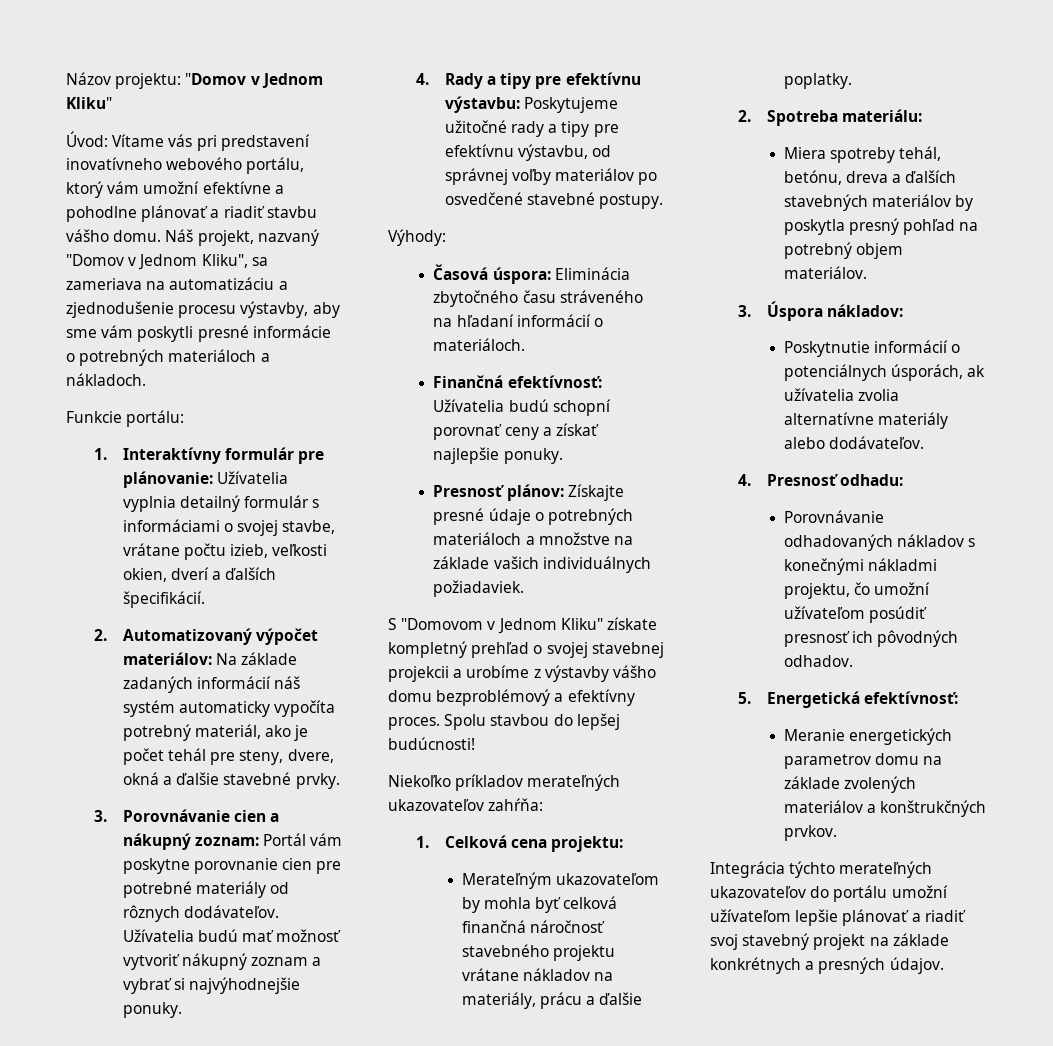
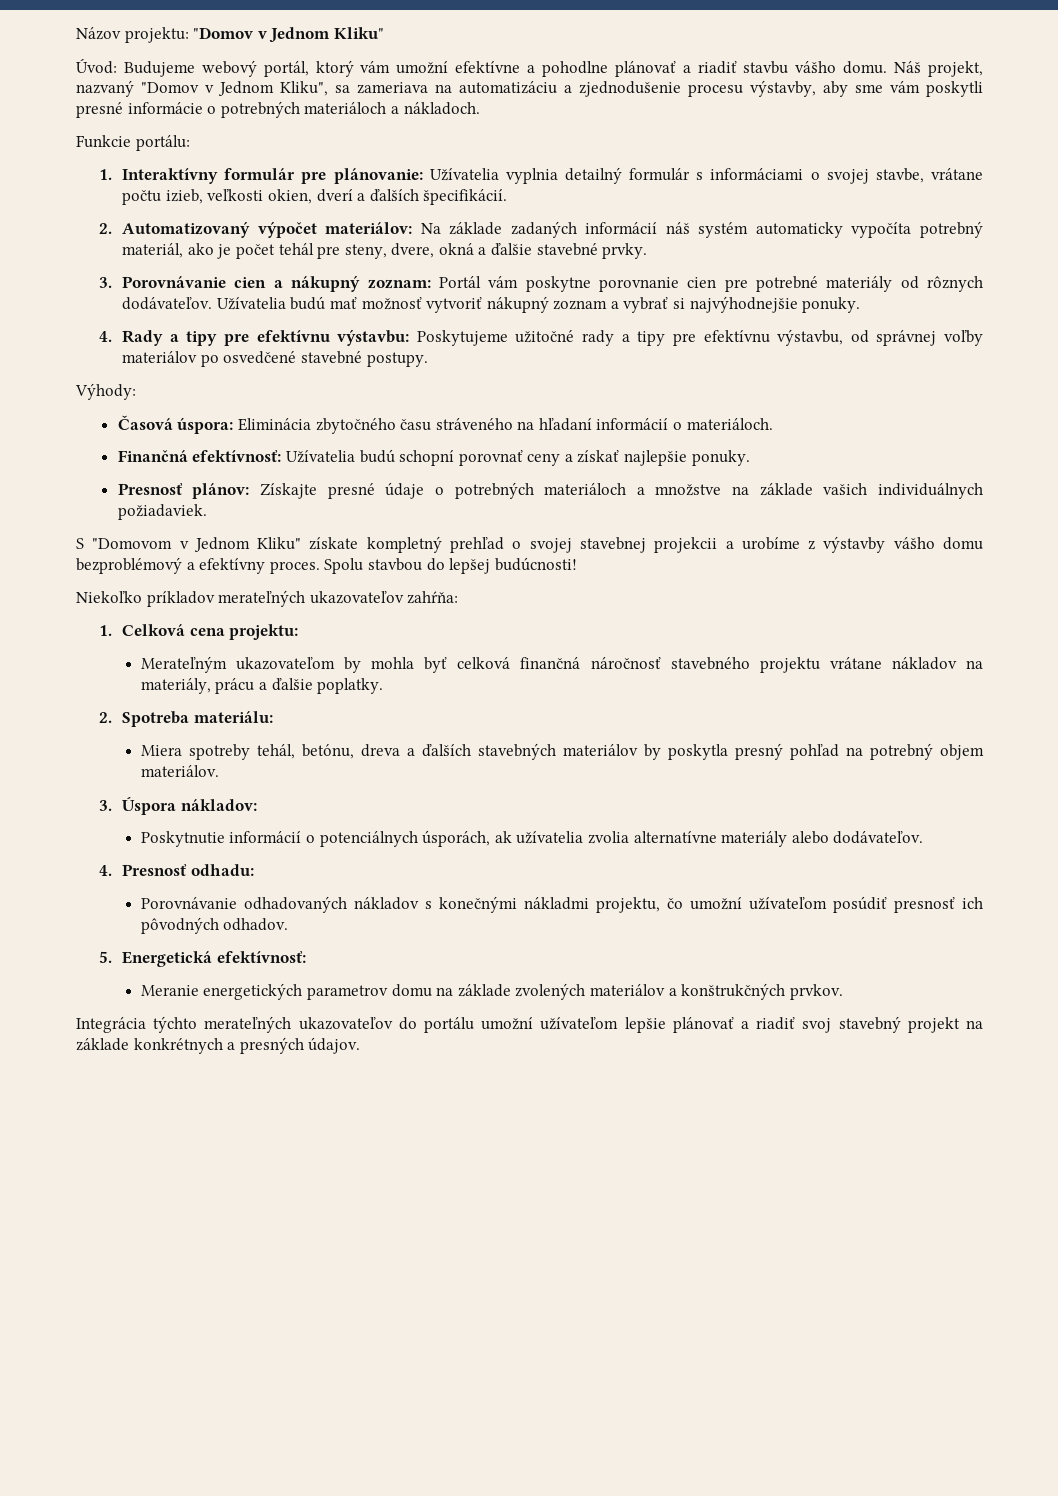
[112,134,310,151] [66,157,305,174] Vítame vás pri predstavení inovatívneho webového portálu, -> [123,60,309,77] Budujeme webový portál,

